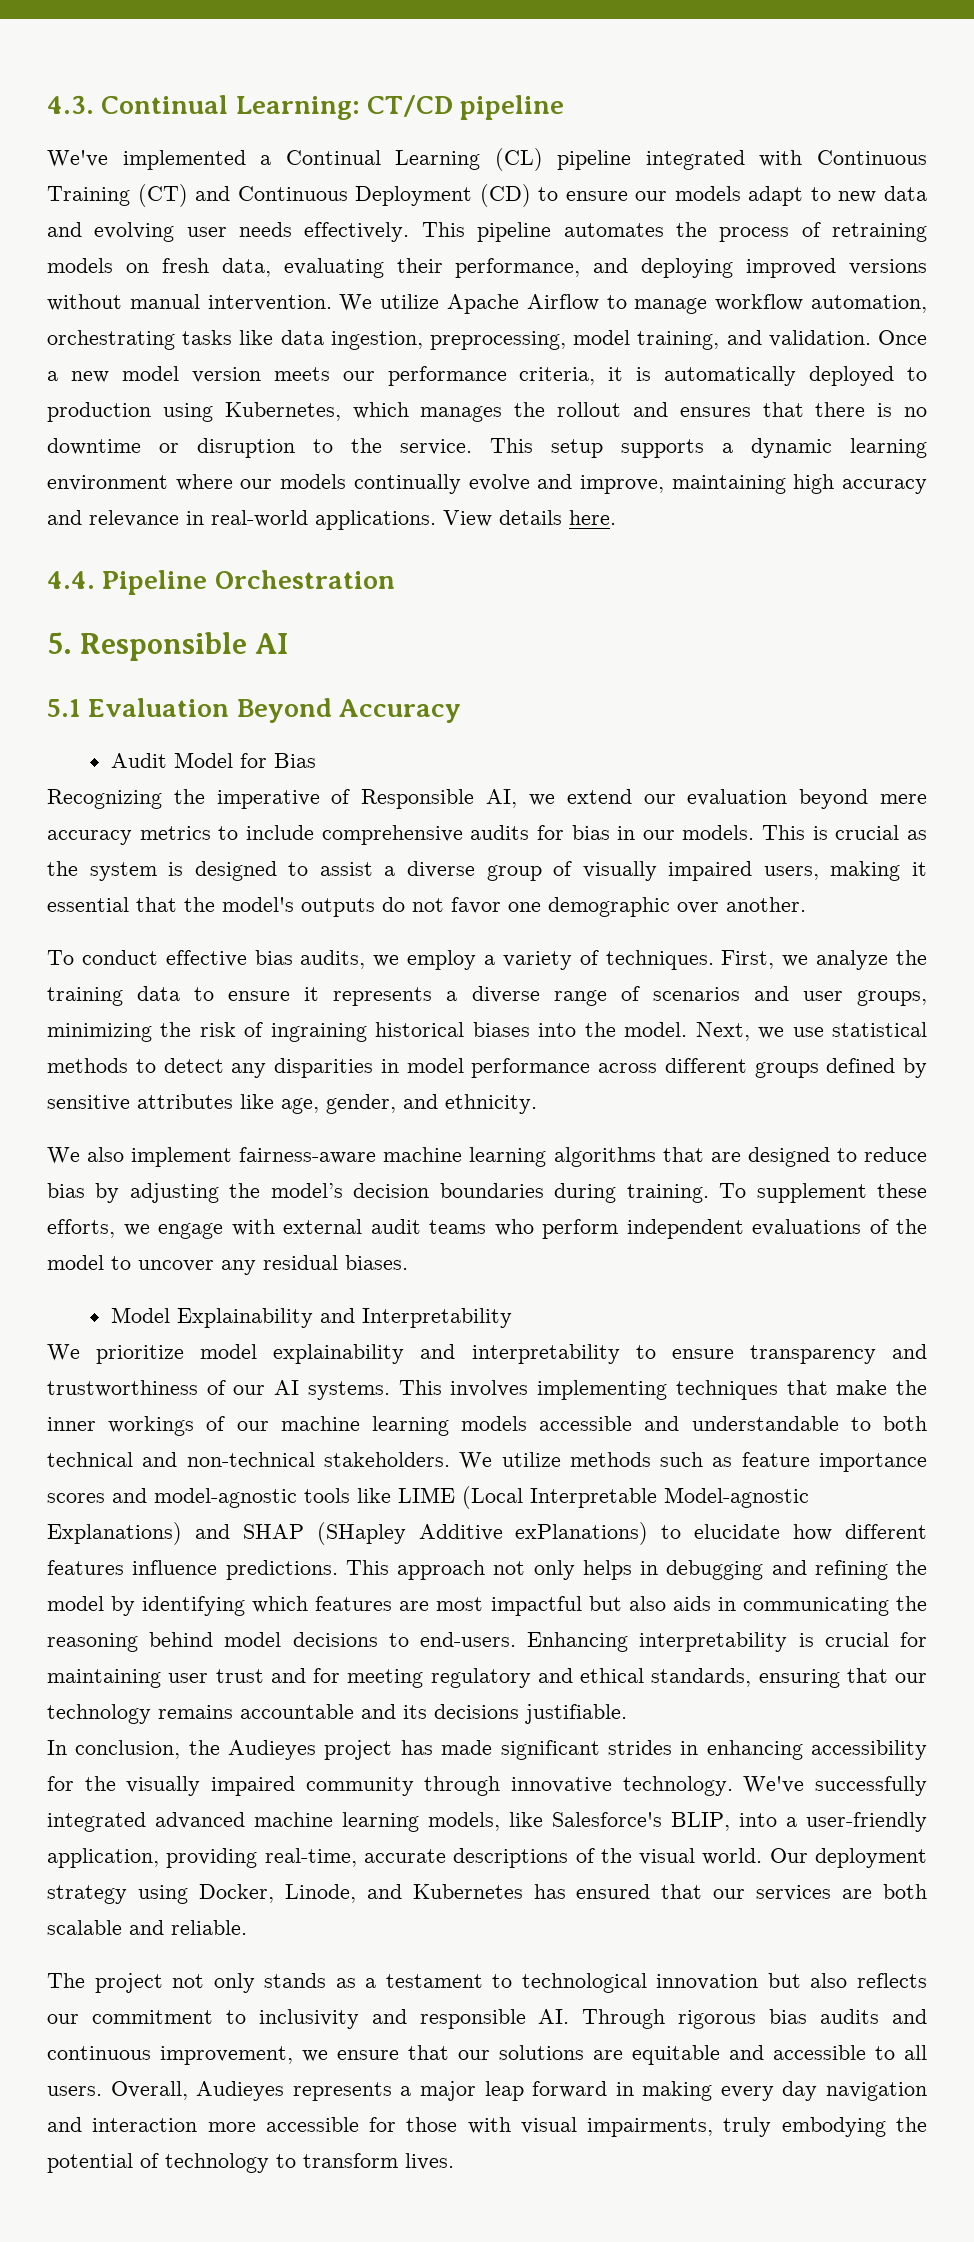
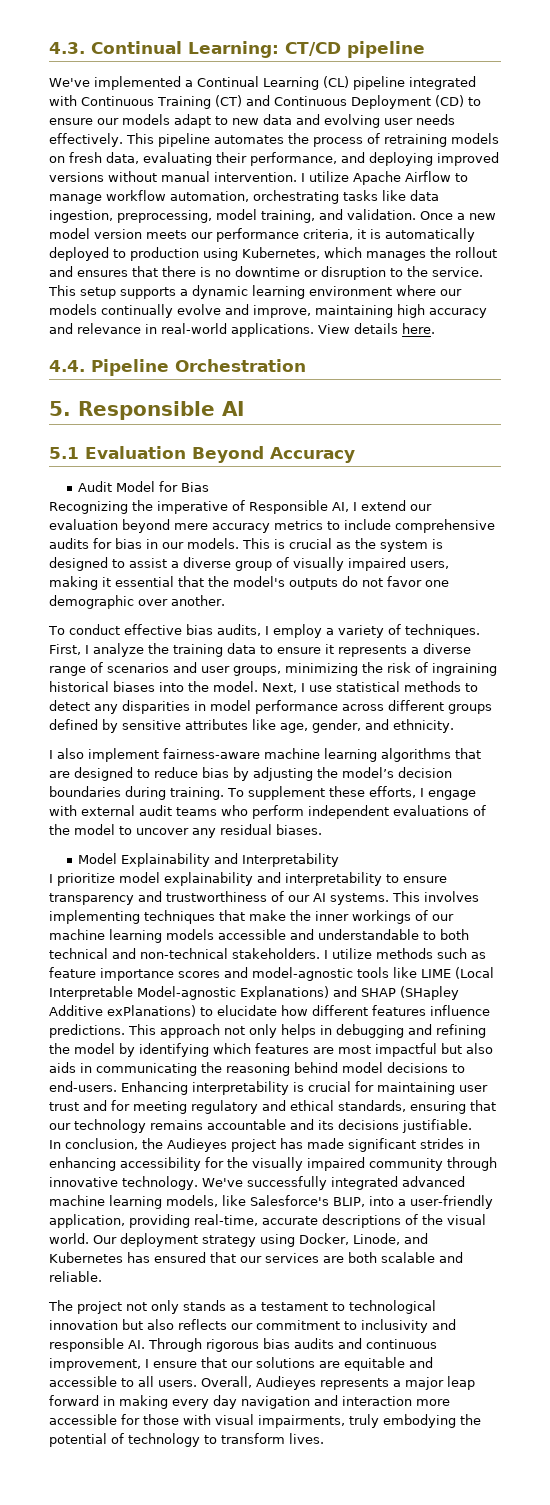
[339,294,373,311] We -> [301,173,305,182] I
[528,794,555,806] we -> [353,502,357,511] I
[373,955,400,967] we -> [264,626,269,635] I
[782,955,809,967] we -> [85,645,89,654] I
[758,1027,785,1039] we -> [301,683,305,692] I
[47,1147,80,1164] We -> [49,750,53,759] I
[123,1224,150,1236] we -> [419,788,424,797] I
[47,1344,80,1361] We -> [49,874,53,883] I
[459,1452,493,1469] We -> [324,950,328,959] I
[302,2050,328,2062] we -> [145,1359,149,1368] I

